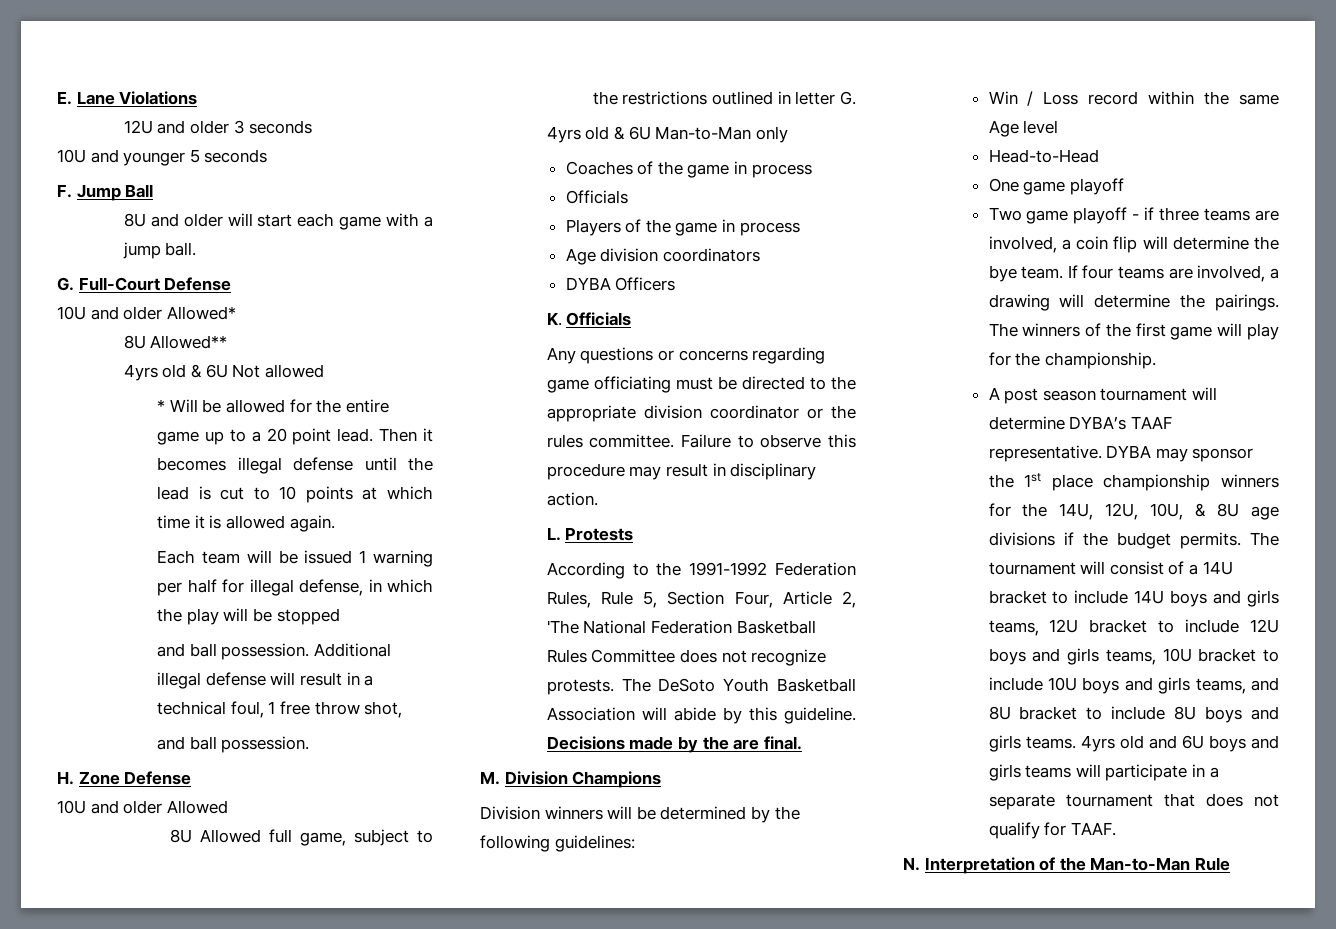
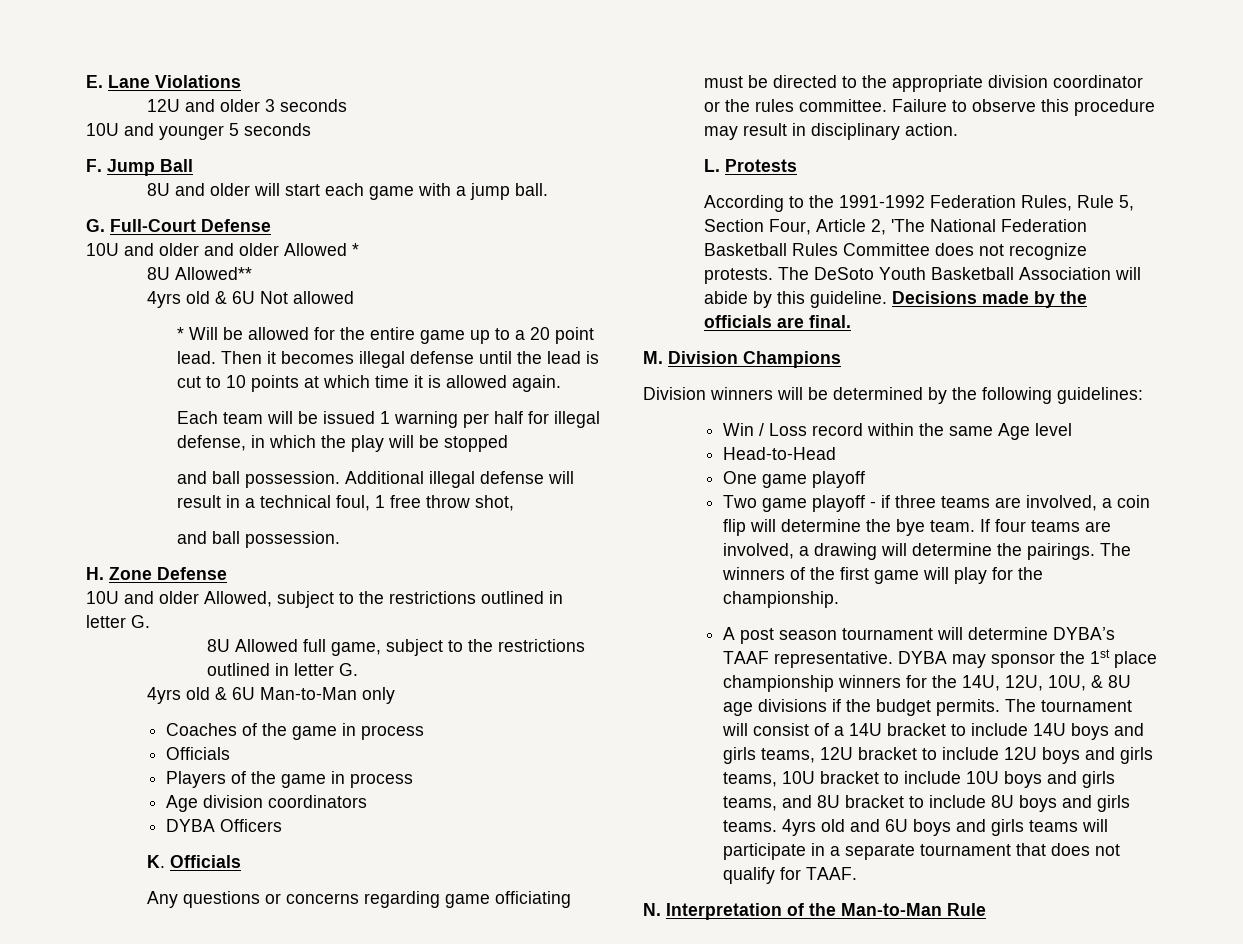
[166,306,236,320] Allowed* -> [204,243,359,256] and older Allowed *
[166,800,228,814] Allowed -> [204,591,563,608] [86,615,150,628] Allowed, subject to the restrictions outlined in letter G.
(729, 743) none -> [703,315,772,328] officials

